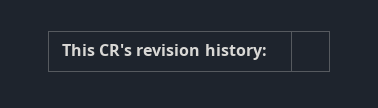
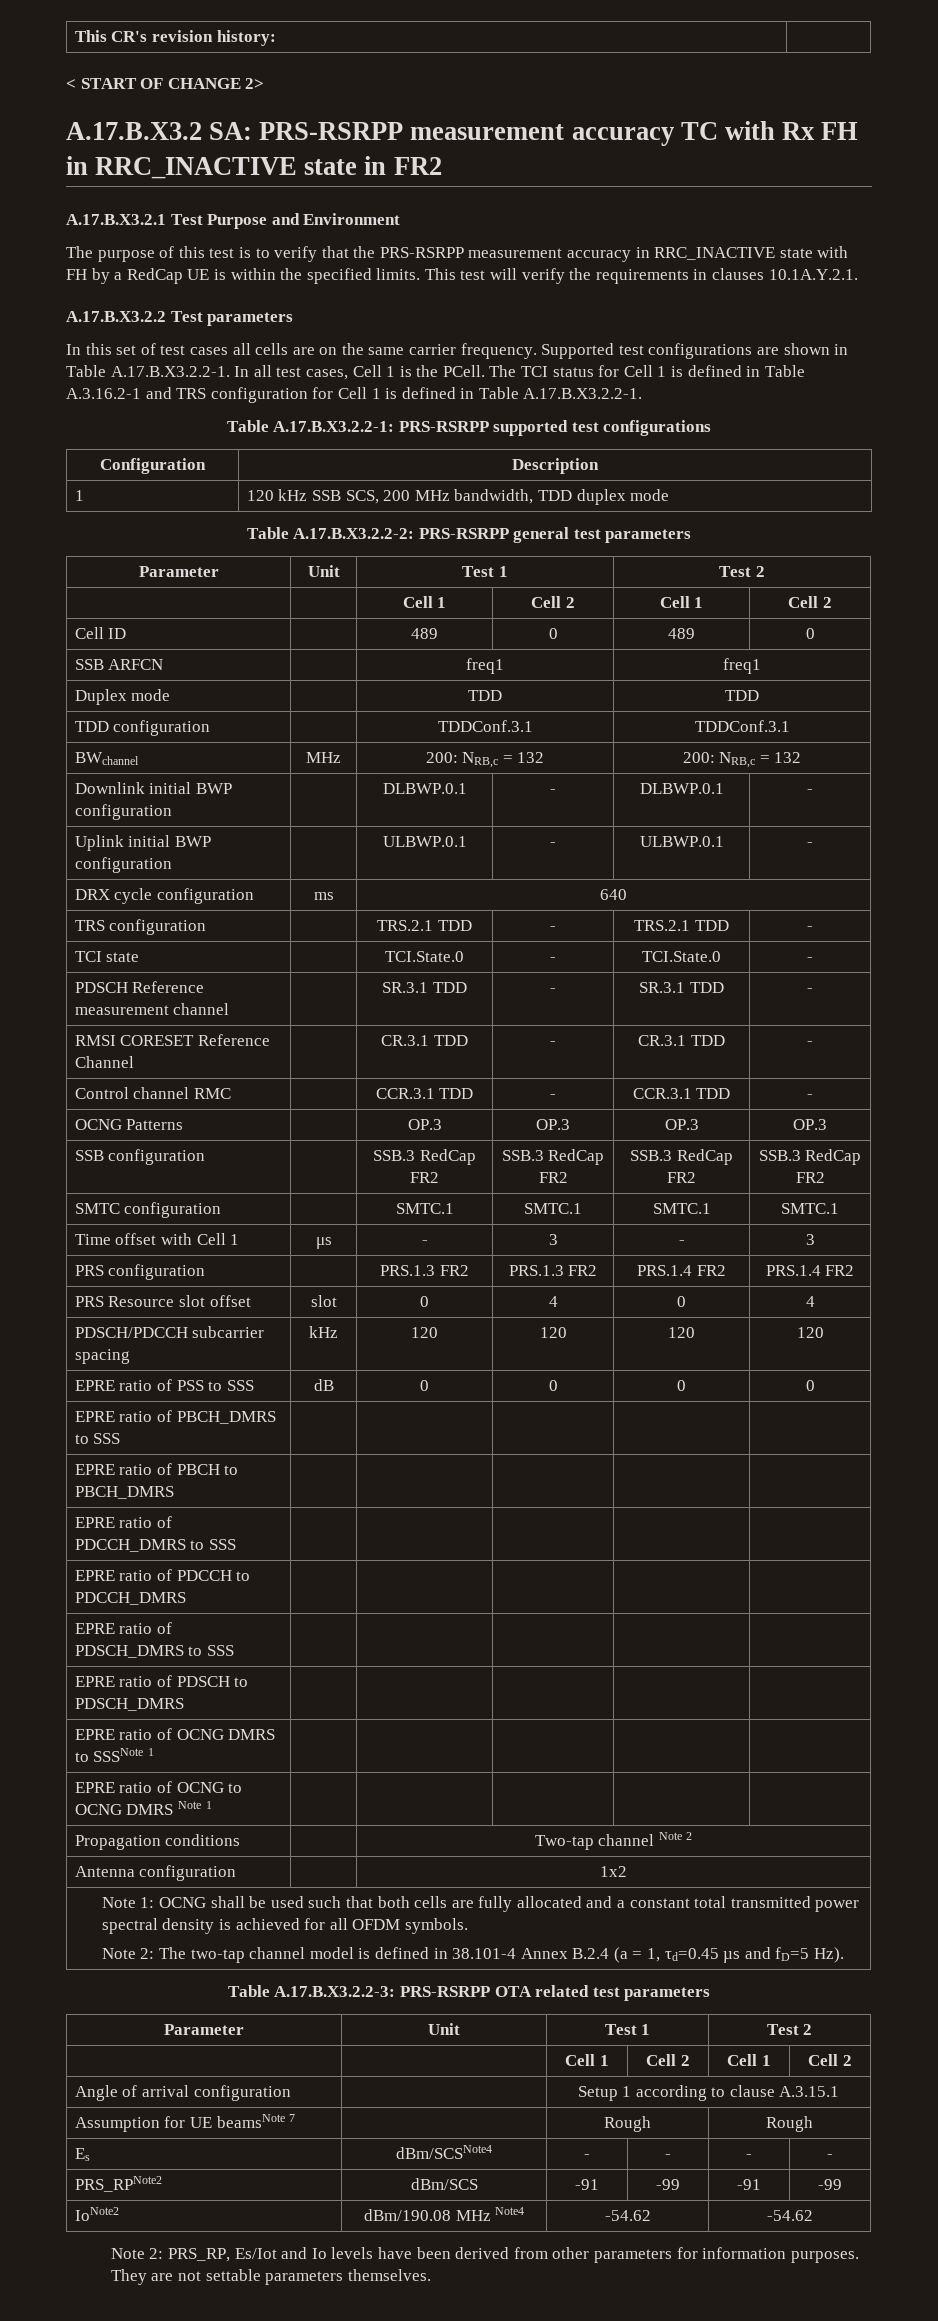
(267, 52) none -> [66,78,265,89] [66,121,859,146] [66,156,442,179] [66,213,401,229] [66,246,849,262] [66,268,858,284] [66,311,294,326] [66,343,849,359] [66,365,805,380] [66,387,643,403] [226,420,712,436] [100,458,206,474] [512,458,599,474] [74,490,84,501] [246,489,670,505] [246,527,692,543] [138,566,219,577] [307,565,340,577] [462,566,508,577] [719,566,765,577] [402,596,447,608] [531,596,575,608] [659,596,704,608] [788,596,832,608] [74,627,127,639] [411,628,438,639] [548,628,558,639] [668,628,695,639] [805,628,815,639] [74,659,164,670] [466,658,504,674] [723,658,761,674] [74,689,171,705] [468,690,502,701] [725,690,759,701] [74,720,211,736] [437,720,533,732] [694,720,790,732] [74,752,139,765] [306,752,341,763] [425,752,545,768] [682,752,802,768] [74,782,233,794] [74,804,172,820] [382,783,467,794] [550,789,556,794] [639,783,724,794] [807,789,813,794] [74,835,212,851] [74,857,172,873] [382,836,467,847] [550,842,556,847] [639,836,724,847] [807,842,813,847] [74,888,255,904] [313,892,334,900] [600,889,627,900] [74,919,207,935] [377,920,472,931] [550,926,556,931] [634,920,729,931] [807,926,813,931] [74,951,140,962] [385,951,464,962] [550,957,556,962] [642,951,721,962] [807,957,813,962] [74,981,205,993] [74,1003,230,1015] [382,982,467,993] [550,988,556,993] [639,982,724,993] [807,988,813,993] [74,1034,271,1046] [74,1056,134,1068] [381,1035,468,1046] [550,1041,556,1046] [638,1035,725,1046] [807,1041,813,1046] [74,1087,232,1099] [375,1088,474,1099] [550,1094,556,1099] [632,1088,731,1099] [807,1094,813,1099] [74,1119,184,1130] [407,1119,442,1130] [536,1119,570,1130] [664,1119,699,1130] [793,1119,827,1130] [74,1149,206,1165] [373,1149,476,1165] [410,1172,439,1183] [501,1149,605,1165] [538,1172,568,1183] [630,1149,733,1165] [667,1172,696,1183] [758,1149,862,1165] [795,1172,825,1183] [74,1202,222,1218] [395,1203,454,1214] [524,1203,582,1214] [652,1203,711,1214] [781,1203,839,1214] [74,1233,240,1245] [315,1237,332,1249] [421,1240,428,1245] [548,1234,558,1245] [678,1240,685,1245] [805,1234,815,1245] [74,1264,206,1280] [380,1265,469,1276] [508,1265,598,1276] [637,1265,726,1276] [765,1265,855,1276] [74,1295,251,1307] [310,1295,337,1307] [420,1296,429,1307] [548,1296,558,1307] [677,1296,686,1307] [805,1296,815,1307] [74,1326,265,1338] [74,1349,130,1364] [309,1326,338,1338] [411,1327,438,1338] [539,1327,567,1338] [668,1327,695,1338] [796,1327,824,1338] [74,1379,254,1391] [313,1379,334,1391] [420,1380,429,1391] [548,1380,558,1391] [677,1380,686,1391] [805,1380,815,1391] [74,1410,276,1424] [74,1433,121,1444] [74,1463,239,1475] [74,1486,174,1499] [74,1516,173,1528] [74,1539,237,1552] [74,1569,251,1581] [74,1592,186,1605] [74,1622,173,1634] [74,1645,235,1658] [74,1675,249,1687] [74,1698,184,1711] [74,1728,276,1740] [74,1748,155,1762] [74,1781,243,1793] [74,1801,212,1815] [74,1834,241,1850] [534,1832,693,1850] [74,1865,237,1881] [600,1866,627,1877] [101,1896,860,1912] [101,1918,468,1934] [101,1947,844,1963] [227,1985,711,2001] [164,2024,244,2035] [428,2023,460,2035] [604,2024,651,2035] [766,2024,813,2035] [565,2054,609,2066] [646,2054,690,2066] [727,2054,771,2066] [808,2054,852,2066] [74,2085,291,2101] [577,2085,840,2101] [74,2114,296,2132] [604,2116,651,2132] [766,2116,813,2132] [74,2148,90,2161] [396,2145,492,2159] [584,2154,590,2159] [665,2154,671,2159] [746,2154,752,2159] [827,2154,833,2159] [74,2176,162,2192] [410,2178,478,2190] [575,2179,599,2190] [656,2179,680,2190] [737,2179,761,2190] [818,2179,842,2190] [74,2207,119,2221] [363,2207,525,2221] [604,2210,651,2221] [766,2210,813,2221] [110,2247,859,2263] [110,2269,431,2285] // < START OF CHANGE 2> // A.17.B.X3.2 SA: PRS-RSRPP measurement accuracy TC with Rx FH in RRC_INACTIVE state in FR2 // A.17.B.X3.2.1 Test Purpose and Environment // The purpose of this test is to verify that the PRS-RSRPP measurement accuracy in RRC_INACTIVE state with FH by a RedCap UE is within the specified limits. This test will verify the requirements in clauses 10.1A.Y.2.1. // A.17.B.X3.2.2 Test parameters // In this set of test cases all cells are on the same carrier frequency. Supported test configurations are shown in Table A.17.B.X3.2.2-1. In all test cases, Cell 1 is the PCell. The TCI status for Cell 1 is defined in Table A.3.16.2-1 and TRS configuration for Cell 1 is defined in Table A.17.B.X3.2.2-1. // Table A.17.B.X3.2.2-1: PRS-RSRPP supported test configurations // Configuration | Description // 1 | 120 kHz SSB SCS, 200 MHz bandwidth, TDD duplex mode // Table A.17.B.X3.2.2-2: PRS-RSRPP general test parameters // Parameter | Unit | Test 1 | Test 2 // | | Cell 1 | Cell 2 | Cell 1 | Cell 2 // Cell ID | | 489 | 0 | 489 | 0 // SSB ARFCN | | freq1 | freq1 // Duplex mode | | TDD | TDD // TDD configuration | | TDDConf.3.1 | TDDConf.3.1 // BWchannel | MHz | 200: NRB,c = 132 | 200: NRB,c = 132 // Downlink initial BWP configuration | | DLBWP.0.1 | - | DLBWP.0.1 | - // Uplink initial BWP configuration | | ULBWP.0.1 | - | ULBWP.0.1 | - // DRX cycle configuration | ms | 640 // TRS configuration | | TRS.2.1 TDD | - | TRS.2.1 TDD | - // TCI state | | TCI.State.0 | - | TCI.State.0 | - // PDSCH Reference measurement channel | | SR.3.1 TDD | - | SR.3.1 TDD | - // RMSI CORESET Reference Channel | | CR.3.1 TDD | - | CR.3.1 TDD | - // Control channel RMC | | CCR.3.1 TDD | - | CCR.3.1 TDD | - // OCNG Patterns | | OP.3 | OP.3 | OP.3 | OP.3 // SSB configuration | | SSB.3 RedCap FR2 | SSB.3 RedCap FR2 | SSB.3 RedCap FR2 | SSB.3 RedCap FR2 // SMTC configuration | | SMTC.1 | SMTC.1 | SMTC.1 | SMTC.1 // Time offset with Cell 1 | μs | - | 3 | - | 3 // PRS configuration | | PRS.1.3 FR2 | PRS.1.3 FR2 | PRS.1.4 FR2 | PRS.1.4 FR2 // PRS Resource slot offset | slot | 0 | 4 | 0 | 4 // PDSCH/PDCCH subcarrier spacing | kHz | 120 | 120 | 120 | 120 // EPRE ratio of PSS to SSS | dB | 0 | 0 | 0 | 0 // EPRE ratio of PBCH_DMRS to SSS | | | | | // EPRE ratio of PBCH to PBCH_DMRS | | | | | // EPRE ratio of PDCCH_DMRS to SSS | | | | | // EPRE ratio of PDCCH to PDCCH_DMRS | | | | | // EPRE ratio of PDSCH_DMRS to SSS | | | | | // EPRE ratio of PDSCH to PDSCH_DMRS | | | | | // EPRE ratio of OCNG DMRS to SSSNote 1 | | | | | // EPRE ratio of OCNG to OCNG DMRS Note 1 | | | | | // Propagation conditions | | Two-tap channel Note 2 // Antenna configuration | | 1x2 // Note 1: OCNG shall be used such that both cells are fully allocated and a constant total transmitted power spectral density is achieved for all OFDM symbols. // Note 2: The two-tap channel model is defined in 38.101-4 Annex B.2.4 (a = 1, τd=0.45 µs and fD=5 Hz). // Table A.17.B.X3.2.2-3: PRS-RSRPP OTA related test parameters // Parameter | Unit | Test 1 | Test 2 // | | Cell 1 | Cell 2 | Cell 1 | Cell 2 // Angle of arrival configuration | | Setup 1 according to clause A.3.15.1 // Assumption for UE beamsNote 7 | | Rough | Rough // Es | dBm/SCSNote4 | - | - | - | - // PRS_RPNote2 | dBm/SCS | -91 | -99 | -91 | -99 // IoNote2 | dBm/190.08 MHz Note4 | -54.62 | -54.62 // Note 2: PRS_RP, Es/Iot and Io levels have been derived from other parameters for information purposes. They are not settable parameters themselves.

